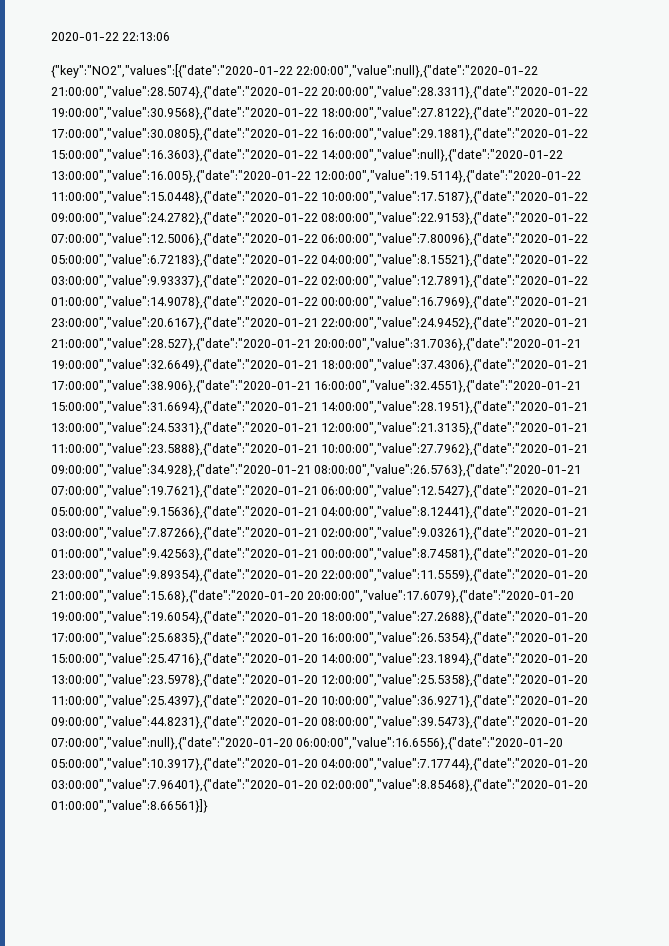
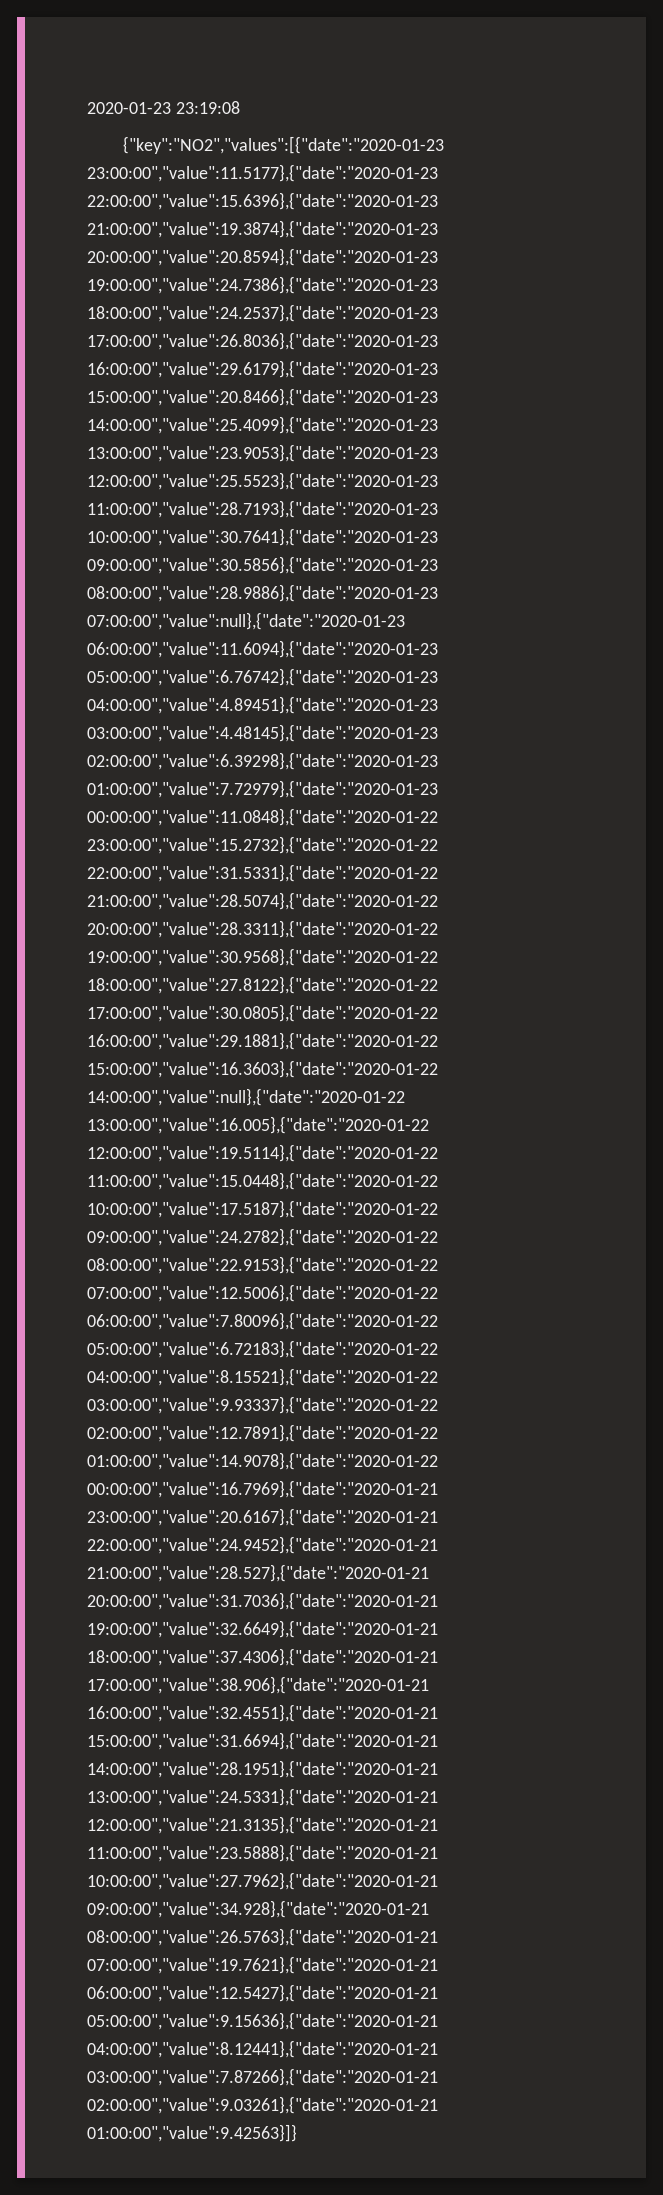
[51,32,171,41] [51,64,539,78] 2020-01-22 22:13:06 // {"key":"NO2","values":[{"date":"2020-01-22 22:00:00","value":null},{"date":"2020-01-22 -> [87,101,240,114] [123,136,445,154] [87,164,438,182] [87,192,438,210] [87,220,438,238] [87,248,438,266] [87,276,438,294] [87,304,438,322] [87,332,438,350] [87,360,438,378] [87,388,438,406] [87,416,438,434] [87,444,438,462] [87,472,438,490] [87,500,438,518] [87,528,438,546] [87,556,438,574] [87,584,438,602] [87,612,405,630] [87,640,438,658] [87,668,438,686] [87,696,438,714] [87,724,438,742] [87,752,438,770] [87,780,438,798] [87,808,438,826] [87,836,438,854] [87,864,438,882] 2020-01-23 23:19:08 // {"key":"NO2","values":[{"date":"2020-01-23 23:00:00","value":11.5177},{"date":"2020-01-23 22:00:00","value":15.6396},{"date":"2020-01-23 21:00:00","value":19.3874},{"date":"2020-01-23 20:00:00","value":20.8594},{"date":"2020-01-23 19:00:00","value":24.7386},{"date":"2020-01-23 18:00:00","value":24.2537},{"date":"2020-01-23 17:00:00","value":26.8036},{"date":"2020-01-23 16:00:00","value":29.6179},{"date":"2020-01-23 15:00:00","value":20.8466},{"date":"2020-01-23 14:00:00","value":25.4099},{"date":"2020-01-23 13:00:00","value":23.9053},{"date":"2020-01-23 12:00:00","value":25.5523},{"date":"2020-01-23 11:00:00","value":28.7193},{"date":"2020-01-23 10:00:00","value":30.7641},{"date":"2020-01-23 09:00:00","value":30.5856},{"date":"2020-01-23 08:00:00","value":28.9886},{"date":"2020-01-23 07:00:00","value":null},{"date":"2020-01-23 06:00:00","value":11.6094},{"date":"2020-01-23 05:00:00","value":6.76742},{"date":"2020-01-23 04:00:00","value":4.89451},{"date":"2020-01-23 03:00:00","value":4.48145},{"date":"2020-01-23 02:00:00","value":6.39298},{"date":"2020-01-23 01:00:00","value":7.72979},{"date":"2020-01-23 00:00:00","value":11.0848},{"date":"2020-01-22 23:00:00","value":15.2732},{"date":"2020-01-22 22:00:00","value":31.5331},{"date":"2020-01-22
[51,548,589,561] [51,569,589,582] [51,590,575,603] [51,611,589,624] [51,632,589,645] [51,653,589,666] [51,674,589,687] [51,695,589,708] [51,716,589,729] [51,737,564,750] [51,758,589,771] [51,779,589,792] [51,799,208,813] 01:00:00","value":9.42563},{"date":"2020-01-21 00:00:00","value":8.74581},{"date":"2020-01-20 23:00:00","value":9.89354},{"date":"2020-01-20 22:00:00","value":11.5559},{"date":"2020-01-20 21:00:00","value":15.68},{"date":"2020-01-20 20:00:00","value":17.6079},{"date":"2020-01-20 19:00:00","value":19.6054},{"date":"2020-01-20 18:00:00","value":27.2688},{"date":"2020-01-20 17:00:00","value":25.6835},{"date":"2020-01-20 16:00:00","value":26.5354},{"date":"2020-01-20 15:00:00","value":25.4716},{"date":"2020-01-20 14:00:00","value":23.1894},{"date":"2020-01-20 13:00:00","value":23.5978},{"date":"2020-01-20 12:00:00","value":25.5358},{"date":"2020-01-20 11:00:00","value":25.4397},{"date":"2020-01-20 10:00:00","value":36.9271},{"date":"2020-01-20 09:00:00","value":44.8231},{"date":"2020-01-20 08:00:00","value":39.5473},{"date":"2020-01-20 07:00:00","value":null},{"date":"2020-01-20 06:00:00","value":16.6556},{"date":"2020-01-20 05:00:00","value":10.3917},{"date":"2020-01-20 04:00:00","value":7.17744},{"date":"2020-01-20 03:00:00","value":7.96401},{"date":"2020-01-20 02:00:00","value":8.85468},{"date":"2020-01-20 01:00:00","value":8.66561}]} -> [87,2124,297,2142] 01:00:00","value":9.42563}]}

